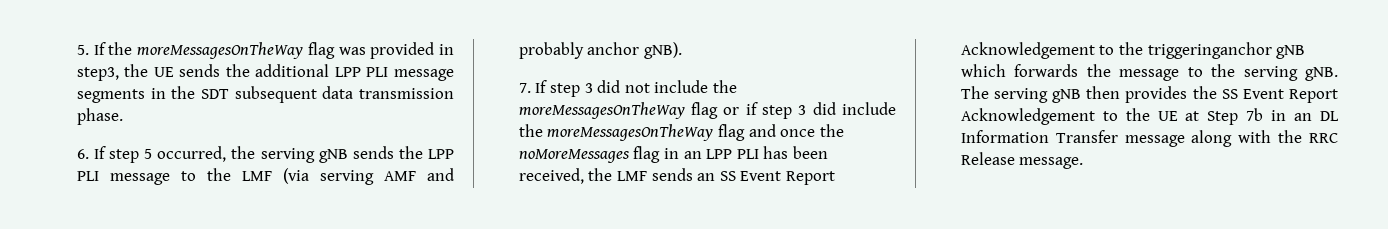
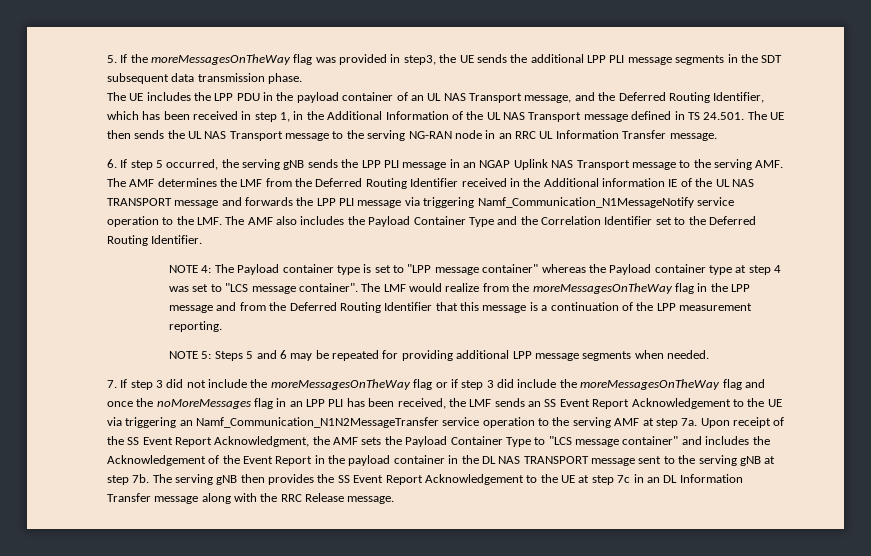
(123, 116) none -> [106,92,765,103] [106,111,785,122] [106,130,717,141] // The UE includes the LPP PDU in the payload container of an UL NAS Transport message, and the Deferred Routing Identifier, which has been received in step 1, in the Additional Information of the UL NAS Transport message defined in TS 24.501. The UE then sends the UL NAS Transport message to the serving NG-RAN node in an RRC UL Information Transfer message.
[180,168,454,185] [518,42,683,59] to the LMF (via serving AMF and probably anchor gNB). -> [449,159,784,170] [106,178,754,189] [106,197,734,208] [106,216,756,227] [106,235,203,246] [169,264,782,275] [169,283,751,294] [169,302,753,313] [169,321,223,332] [169,350,710,361] in an NGAP Uplink NAS Transport message to the serving AMF. The AMF determines the LMF from the Deferred Routing Identifier received in the Additional information IE of the UL NAS TRANSPORT message and forwards the LPP PLI message via triggering Namf_Communication_N1MessageNotify service operation to the LMF. The AMF also includes the Payload Container Type and the Correlation Identifier set to the Deferred Routing Identifier. // NOTE 4: The Payload container type is set to "LPP message container" whereas the Payload container type at step 4 was set to "LCS message container". The LMF would realize from the moreMessagesOnTheWay flag in the LPP message and from the Deferred Routing Identifier that this message is a continuation of the LPP measurement reporting. // NOTE 5: Steps 5 and 6 may be repeated for providing additional LPP message segments when needed.
[1147,42,1306,59] [960,64,1338,81] triggeringanchor gNB which forwards the message to the serving gNB. -> [767,399,782,407] [106,417,785,428] [106,436,770,447] [106,455,776,466] [106,474,150,485] UE via triggering an Namf_Communication_N1N2MessageTransfer service operation to the serving AMF at step 7a. Upon receipt of the SS Event Report Acknowledgment, the AMF sets the Payload Container Type to "LCS message container" and includes the Acknowledgement of the Event Report in the payload container in the DL NAS TRANSPORT message sent to the serving gNB at step 7b.
[1207,108,1264,125] Step 7b -> [591,475,631,485] step 7c

